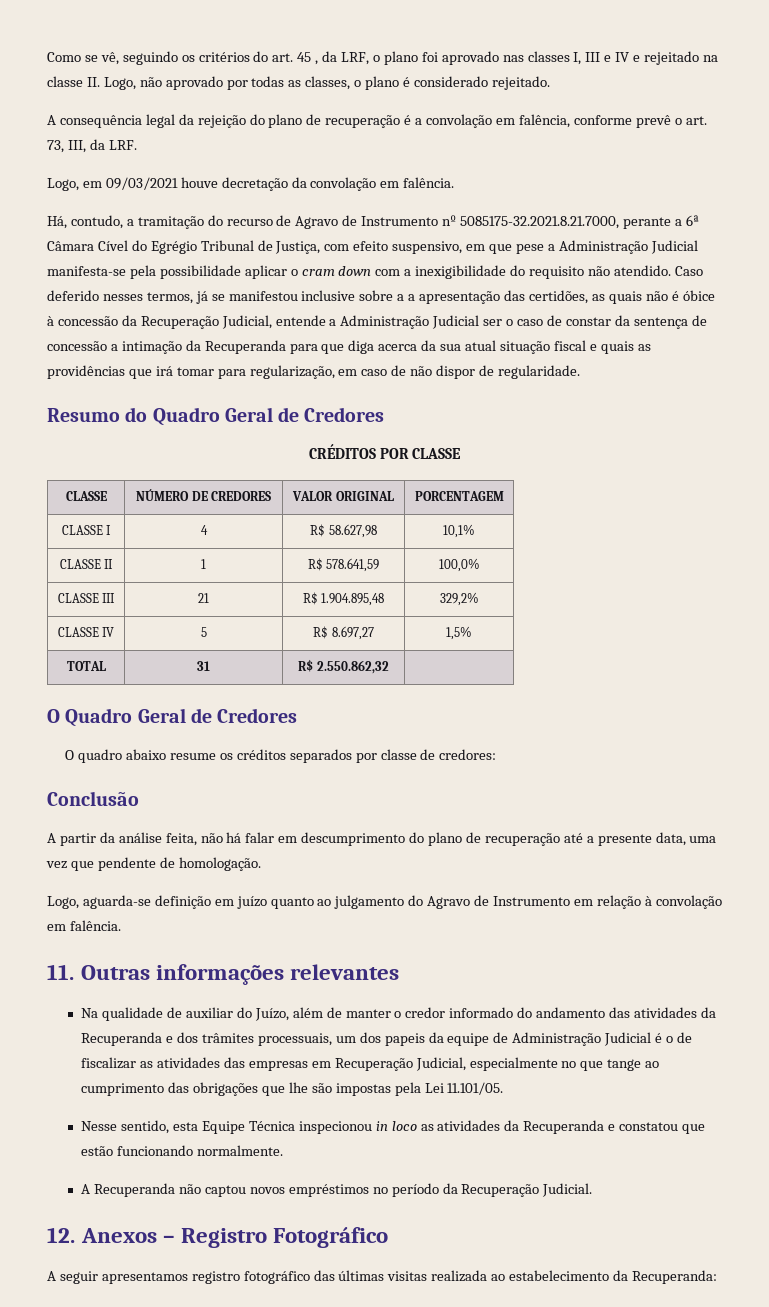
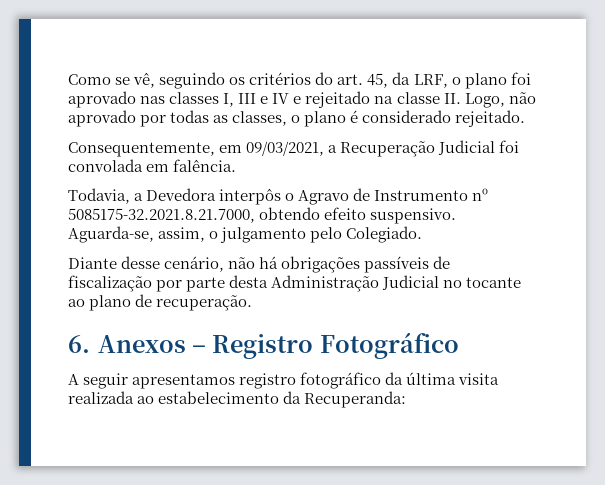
[297,52,319,65] 45 , -> [367,73,389,88] 45,
[47,114,707,128] [47,139,137,153] [47,177,455,191] [47,215,292,229] A consequência legal da rejeição do plano de recuperação é a convolação em falência, conforme prevê o art. 73, III, da LRF. // Logo, em 09/03/2021 houve decretação da convolação em falência. // Há, contudo, a tramitação do recurso de -> [68,140,520,157] [68,159,237,172] [68,188,295,205] Consequentemente, em 09/03/2021, a Recuperação Judicial foi convolada em falência. // Todavia, a Devedora interpôs o
[622,215,699,229] [47,240,698,254] [47,265,703,279] [47,290,715,304] [47,315,707,329] [47,340,651,354] [47,365,580,379] [47,407,385,426] [308,444,462,459] [65,491,107,501] [135,489,272,501] [292,491,394,501] [414,491,504,501] [61,525,112,535] [200,525,208,535] [310,524,377,538] [443,524,475,538] [59,559,114,569] [201,559,207,569] [307,558,380,572] [438,558,480,572] [57,593,116,603] [198,593,210,603] [302,592,385,606] [439,592,479,606] [57,627,115,637] [200,627,207,637] [313,626,374,640] [446,626,472,640] [66,661,106,671] [197,661,211,671] [298,659,389,674] [47,708,298,727] [65,749,497,763] [47,791,139,806] [47,832,717,846] [46,857,261,871] [47,895,722,909] [47,920,121,931] [47,964,400,985] [81,1007,716,1021] [81,1032,692,1046] [81,1057,660,1071] [81,1082,504,1096] [81,1120,705,1134] [81,1145,284,1156] [81,1183,593,1197] [47,1227,75,1243] perante a 6ª Câmara Cível do Egrégio Tribunal de Justiça, com efeito suspensivo, em que pese a Administração Judicial manifesta-se pela possibilidade aplicar o cram down com a inexigibilidade do requisito não atendido. Caso deferido nesses termos, já se manifestou inclusive sobre a a apresentação das certidões, as quais não é óbice à concessão da Recuperação Judicial, entende a Administração Judicial ser o caso de constar da sentença de concessão a intimação da Recuperanda para que diga acerca da sua atual situação fiscal e quais as providências que irá tomar para regularização, em caso de não dispor de regularidade. // Resumo do Quadro Geral de Credores // CRÉDITOS POR CLASSE // CLASSE | NÚMERO DE CREDORES | VALOR ORIGINAL | PORCENTAGEM // CLASSE I | 4 | R$ 58.627,98 | 10,1% // CLASSE II | 1 | R$ 578.641,59 | 100,0% // CLASSE III | 21 | R$ 1.904.895,48 | 329,2% // CLASSE IV | 5 | R$ 8.697,27 | 1,5% // TOTAL | 31 | R$ 2.550.862,32 | // O Quadro Geral de Credores // O quadro abaixo resume os créditos separados por classe de credores: // Conclusão // A partir da análise feita, não há falar em descumprimento do plano de recuperação até a presente data, uma vez que pendente de homologação. // Logo, aguarda-se definição em juízo quanto ao julgamento do Agravo de Instrumento em relação à convolação em falência. // 11. Outras informações relevantes // Na qualidade de auxiliar do Juízo, além de manter o credor informado do andamento das atividades da Recuperanda e dos trâmites processuais, um dos papeis da equipe de Administração Judicial é o de fiscalizar as atividades das empresas em Recuperação Judicial, especialmente no que tange ao cumprimento das obrigações que lhe são impostas pela Lei 11.101/05. // Nesse sentido, esta Equipe Técnica inspecionou in loco as atividades da Recuperanda e constatou que estão funcionando normalmente. // A Recuperanda não captou novos empréstimos no período da Recuperação Judicial. // 12. -> [259,207,457,224] [68,226,423,243] [68,256,451,273] [68,275,522,292] [68,294,253,311] [68,335,90,353] obtendo efeito suspensivo. Aguarda-se, assim, o julgamento pelo Colegiado. // Diante desse cenário, não há obrigações passíveis de fiscalização por parte desta Administração Judicial no tocante ao plano de recuperação. // 6.
[313,1270,428,1281] das últimas visitas -> [385,372,500,385] da última visita

